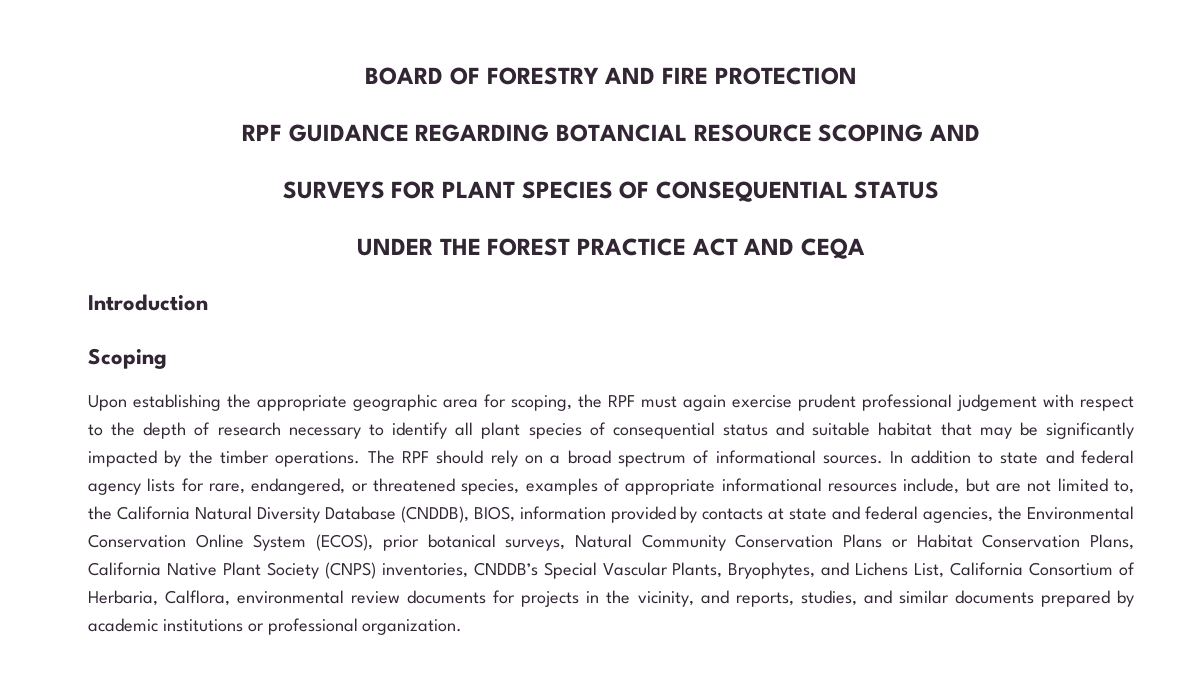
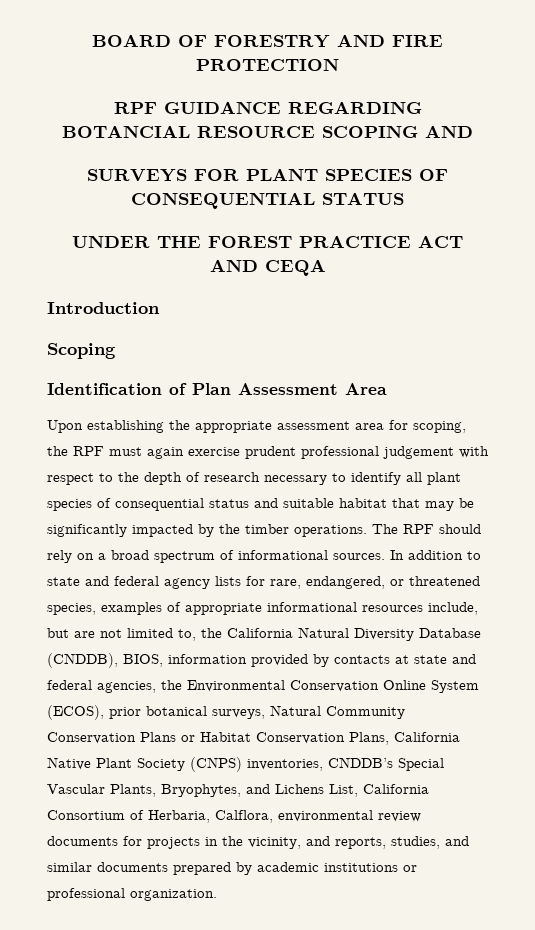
(167, 358) none -> [47,383,387,395] // Identification of Plan Assessment Area
[353,394,437,411] geographic -> [277,421,350,430] assessment

